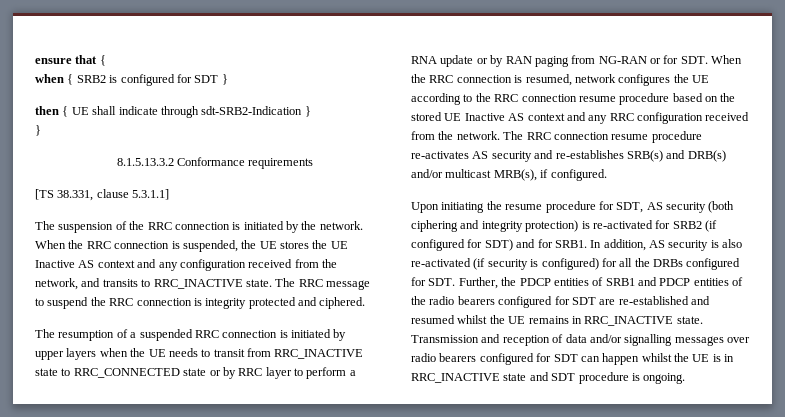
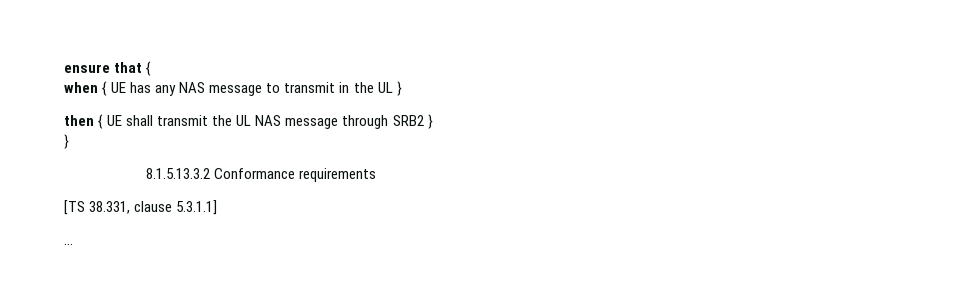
[76,74,219,86] SRB2 is configured for SDT -> [111,82,393,96] UE has any NAS message to transmit in the UL
[118,106,303,118] indicate through sdt-SRB2-Indication -> [157,115,424,129] transmit the UL NAS message through SRB2
[35,221,363,233] [35,240,348,252] [35,259,337,271] [35,278,370,290] [35,297,366,309] [35,329,347,341] [35,348,364,360] [35,367,356,379] [411,55,743,67] [411,74,709,86] [411,93,736,105] [411,112,750,124] [411,131,702,143] [411,150,726,162] [411,169,607,181] [411,201,735,213] [411,220,717,232] [411,239,743,251] [411,258,741,270] [411,277,744,289] [411,296,710,308] [411,315,703,326] [411,334,750,346] [411,353,735,365] [411,372,686,384] The suspension of the RRC connection is initiated by the network. When the RRC connection is suspended, the UE stores the UE Inactive AS context and any configuration received from the network, and transits to RRC_INACTIVE state. The RRC message to suspend the RRC connection is integrity protected and ciphered. // The resumption of a suspended RRC connection is initiated by upper layers when the UE needs to transit from RRC_INACTIVE state to RRC_CONNECTED state or by RRC layer to perform a RNA update or by RAN paging from NG-RAN or for SDT. When the RRC connection is resumed, network configures the UE according to the RRC connection resume procedure based on the stored UE Inactive AS context and any RRC configuration received from the network. The RRC connection resume procedure re-activates AS security and re-establishes SRB(s) and DRB(s) and/or multicast MRB(s), if configured. // Upon initiating the resume procedure for SDT, AS security (both ciphering and integrity protection) is re-activated for SRB2 (if configured for SDT) and for SRB1. In addition, AS security is also re-activated (if security is configured) for all the DRBs configured for SDT. Further, the PDCP entities of SRB1 and PDCP entities of the radio bearers configured for SDT are re-established and resumed whilst the UE remains in RRC_INACTIVE state. Transmission and reception of data and/or signalling messages over radio bearers configured for SDT can happen whilst the UE is in RRC_INACTIVE state and SDT procedure is ongoing. -> [64,243,73,245] …

